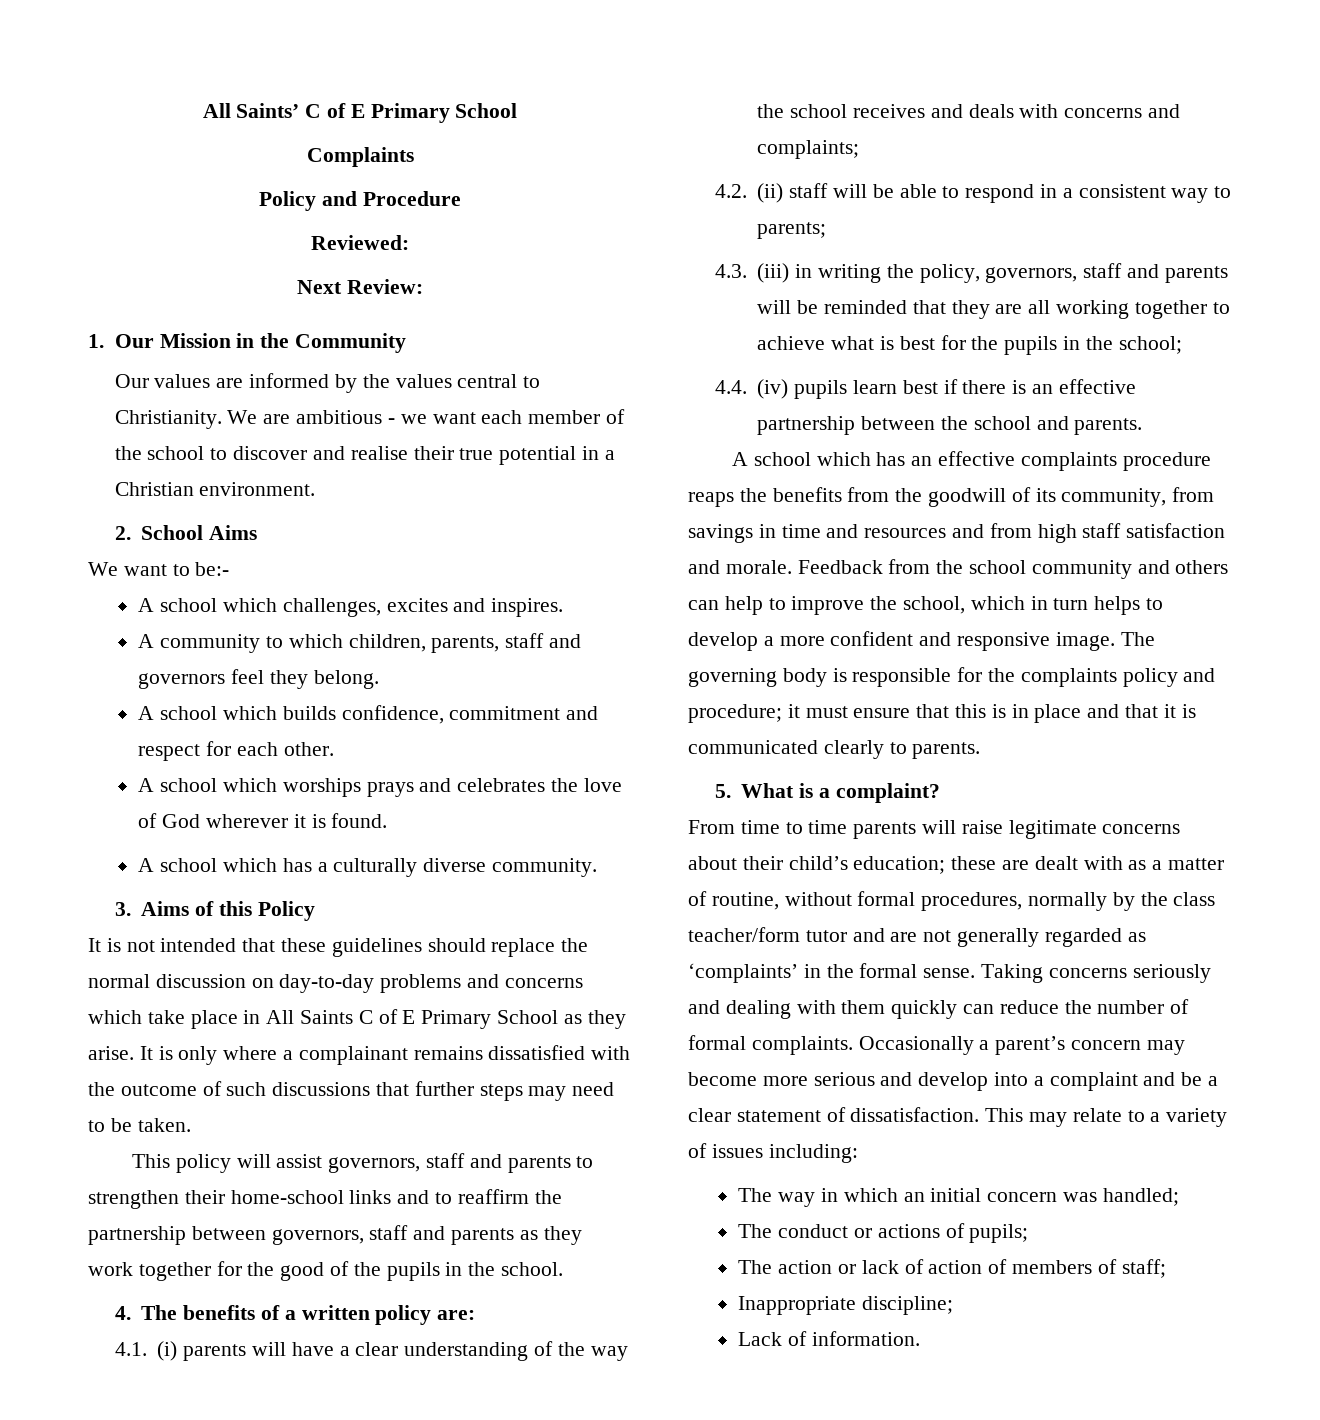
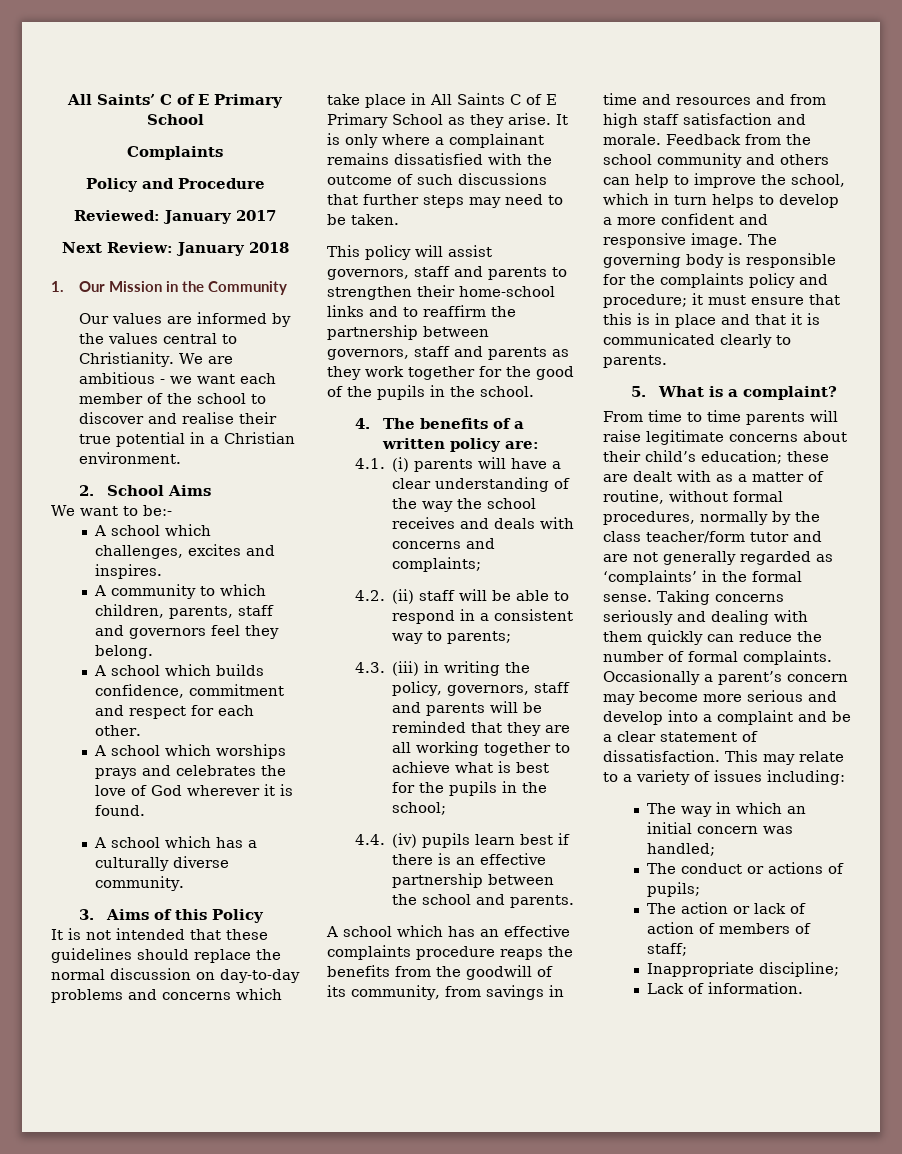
(409, 242) none -> [163,210,276,224] January 2017
(423, 286) none -> [175,242,289,256] January 2018

